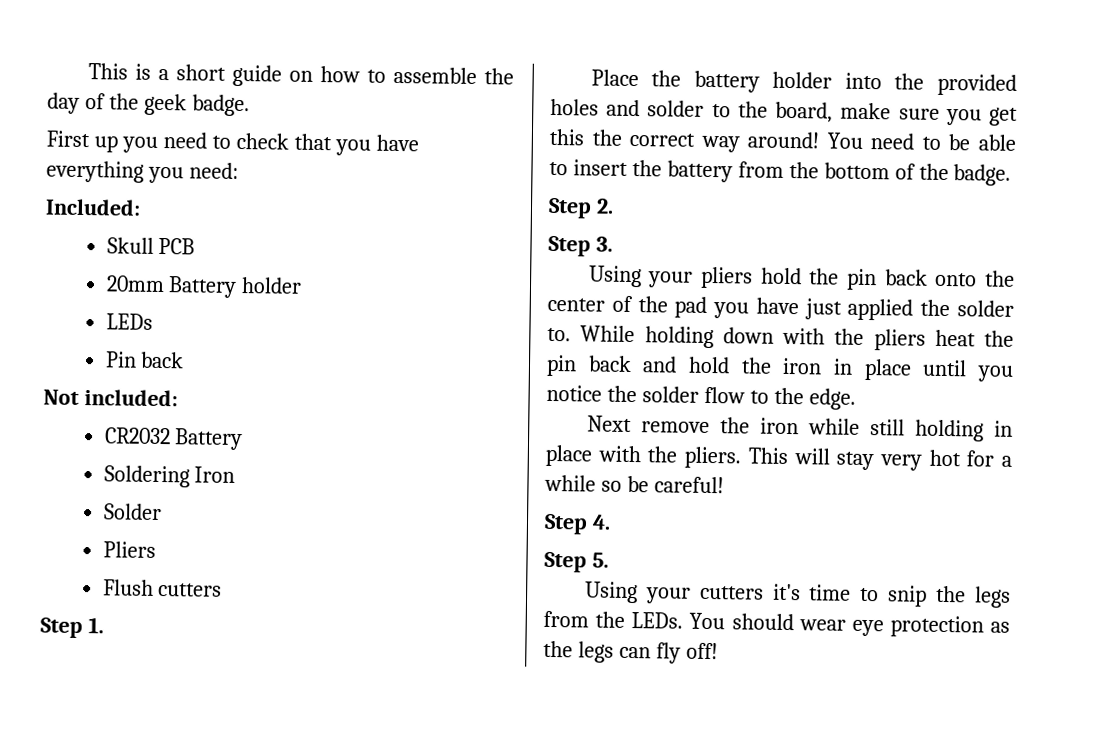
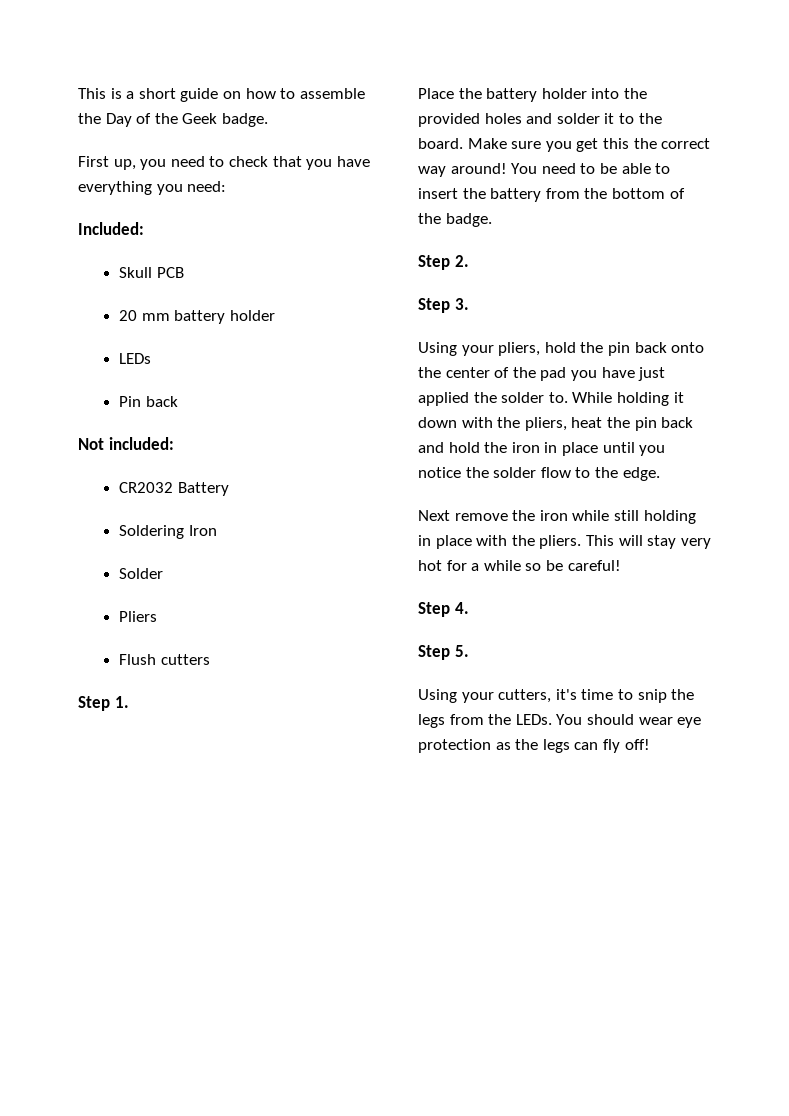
[47,92,187,116] day of the geek -> [105,113,218,127] Day of the Geek
[93,135,118,153] up -> [113,159,136,170] up,
[105,275,238,298] 20mm Battery -> [119,310,226,324] 20 mm battery
[711,101,892,123] to the board, make -> [604,113,662,124] [418,138,507,149] it to the board. Make
[701,266,754,289] pliers -> [498,342,541,356] pliers,
(714, 337) none -> [673,392,684,403] it
[873,329,926,351] pliers -> [524,417,567,431] pliers,
[699,585,764,600] cutters -> [498,689,552,703] cutters,

